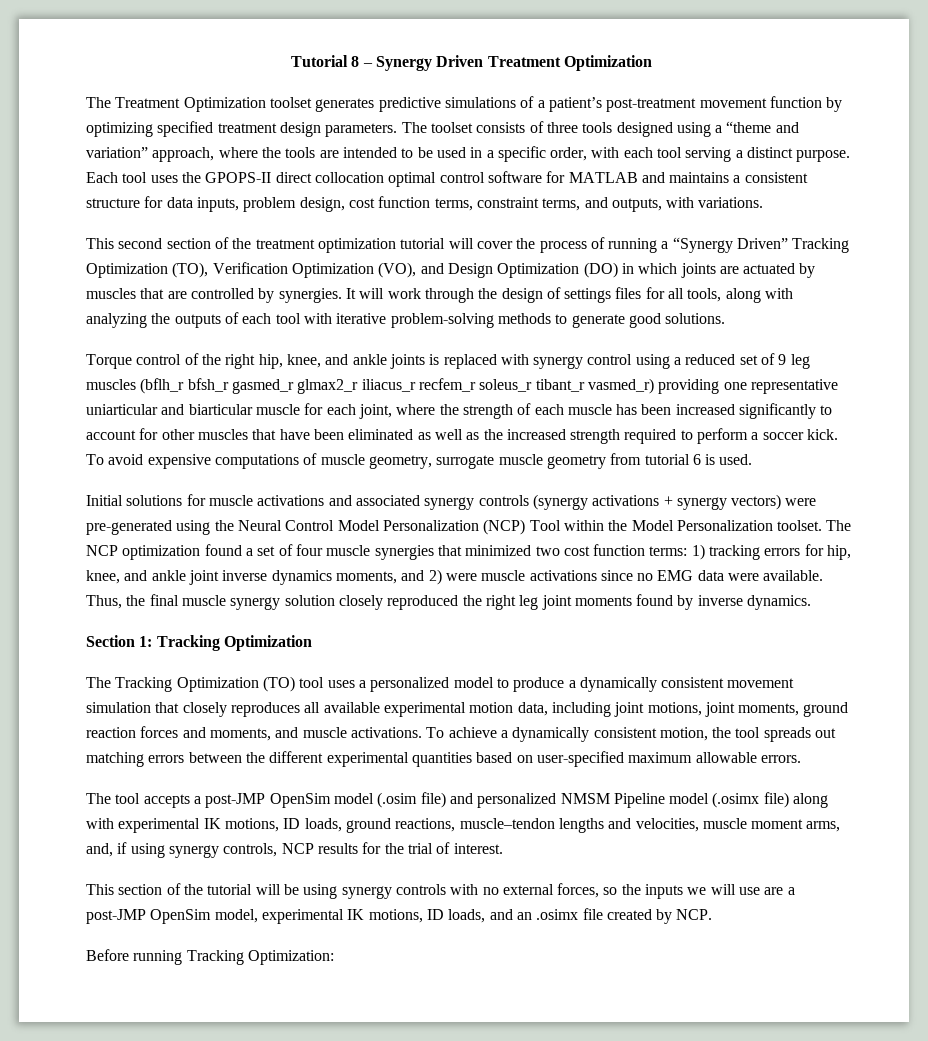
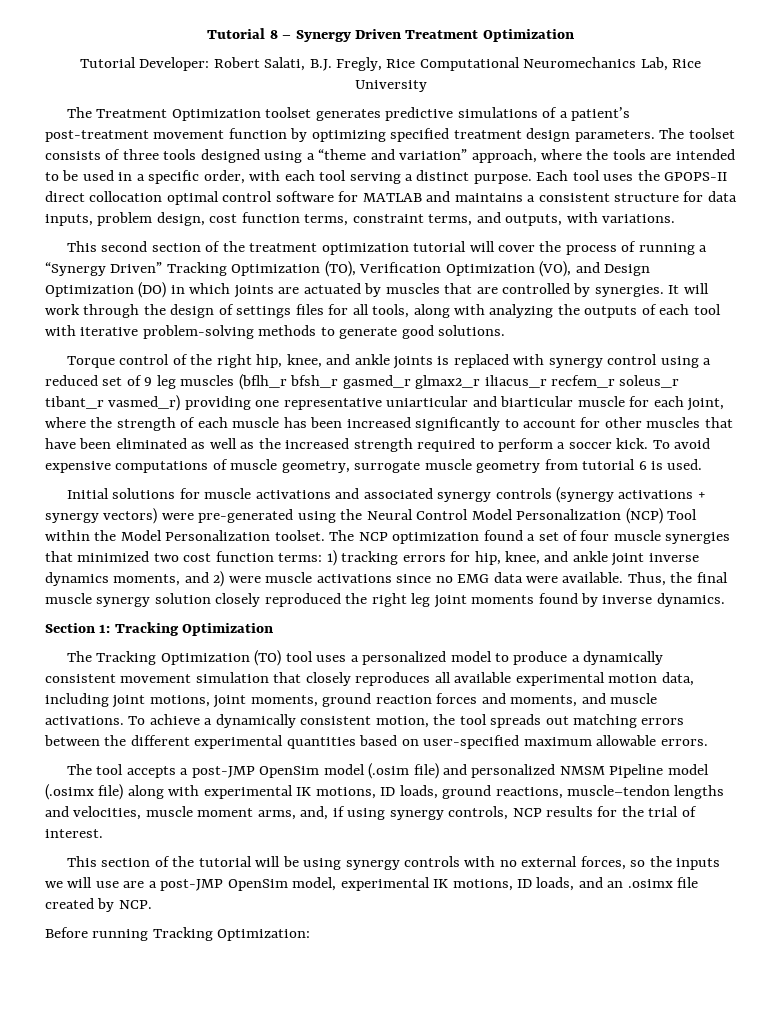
(652, 63) none -> [79,57,702,71] [354,80,427,92] // Tutorial Developer: Robert Salati, B.J. Fregly, Rice Computational Neuromechanics Lab, Rice University

